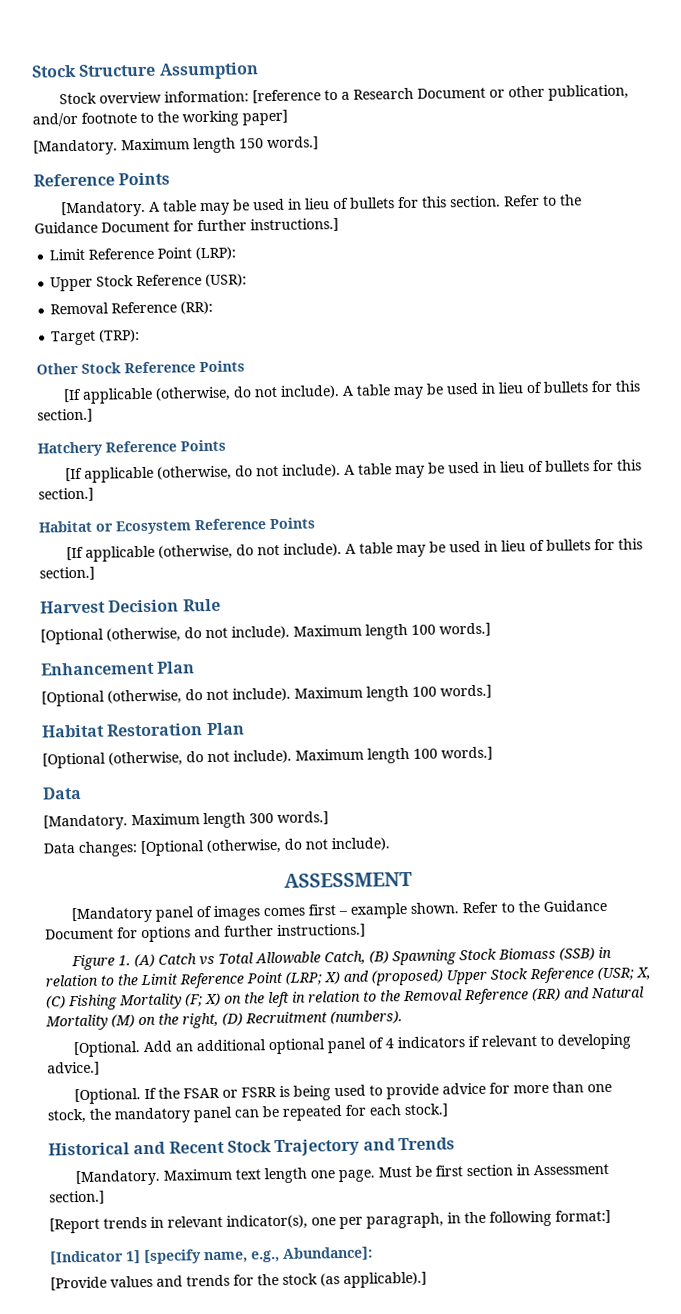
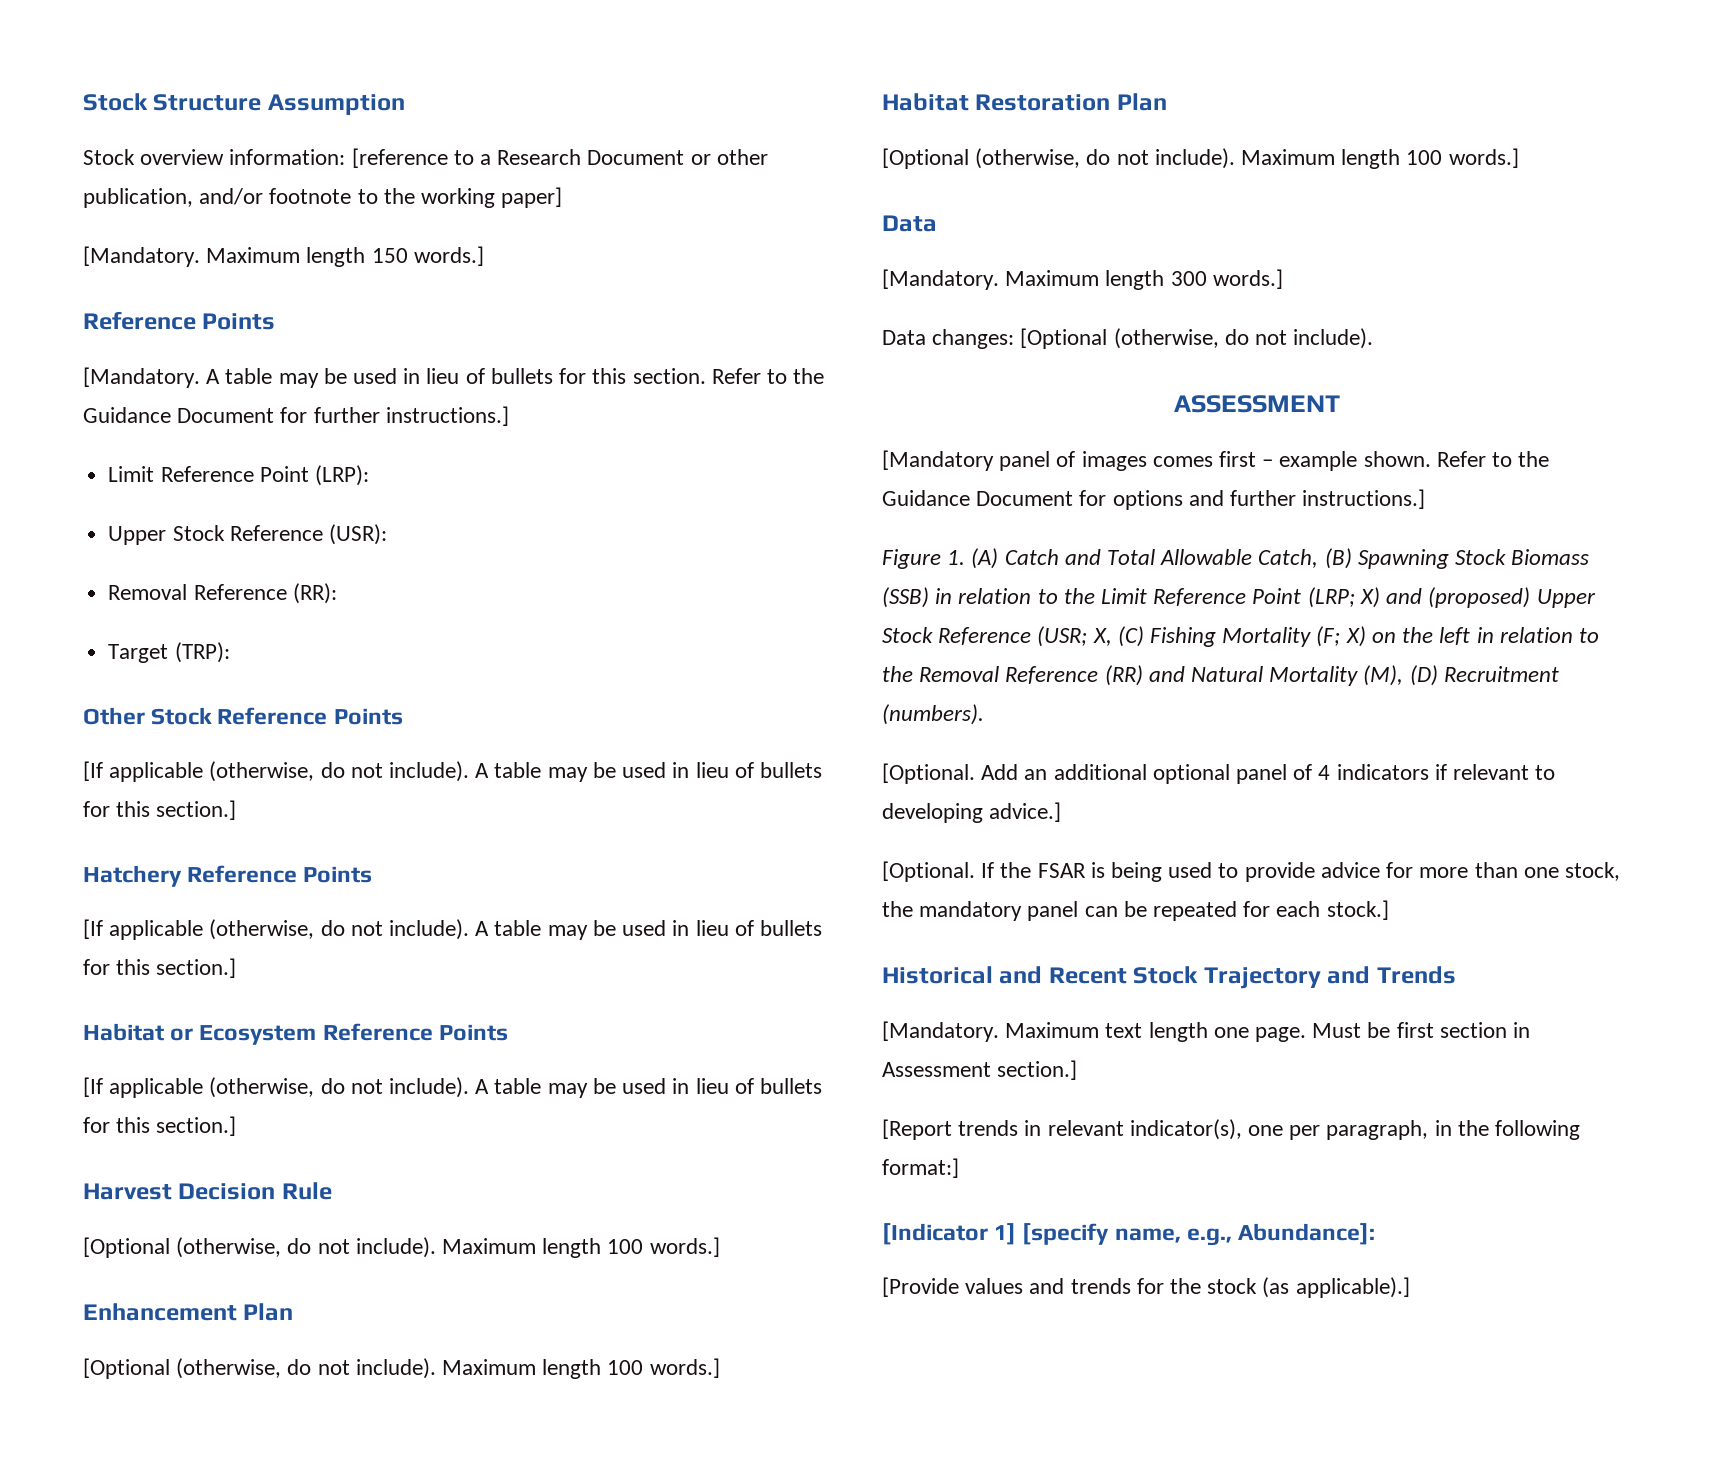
[199,955,216,966] vs -> [1064,549,1101,565] and
[111,1012,219,1029] (M) on the right, -> [1363,665,1404,686] (M),
[222,1087,278,1098] or FSRR -> (1086, 870) none

